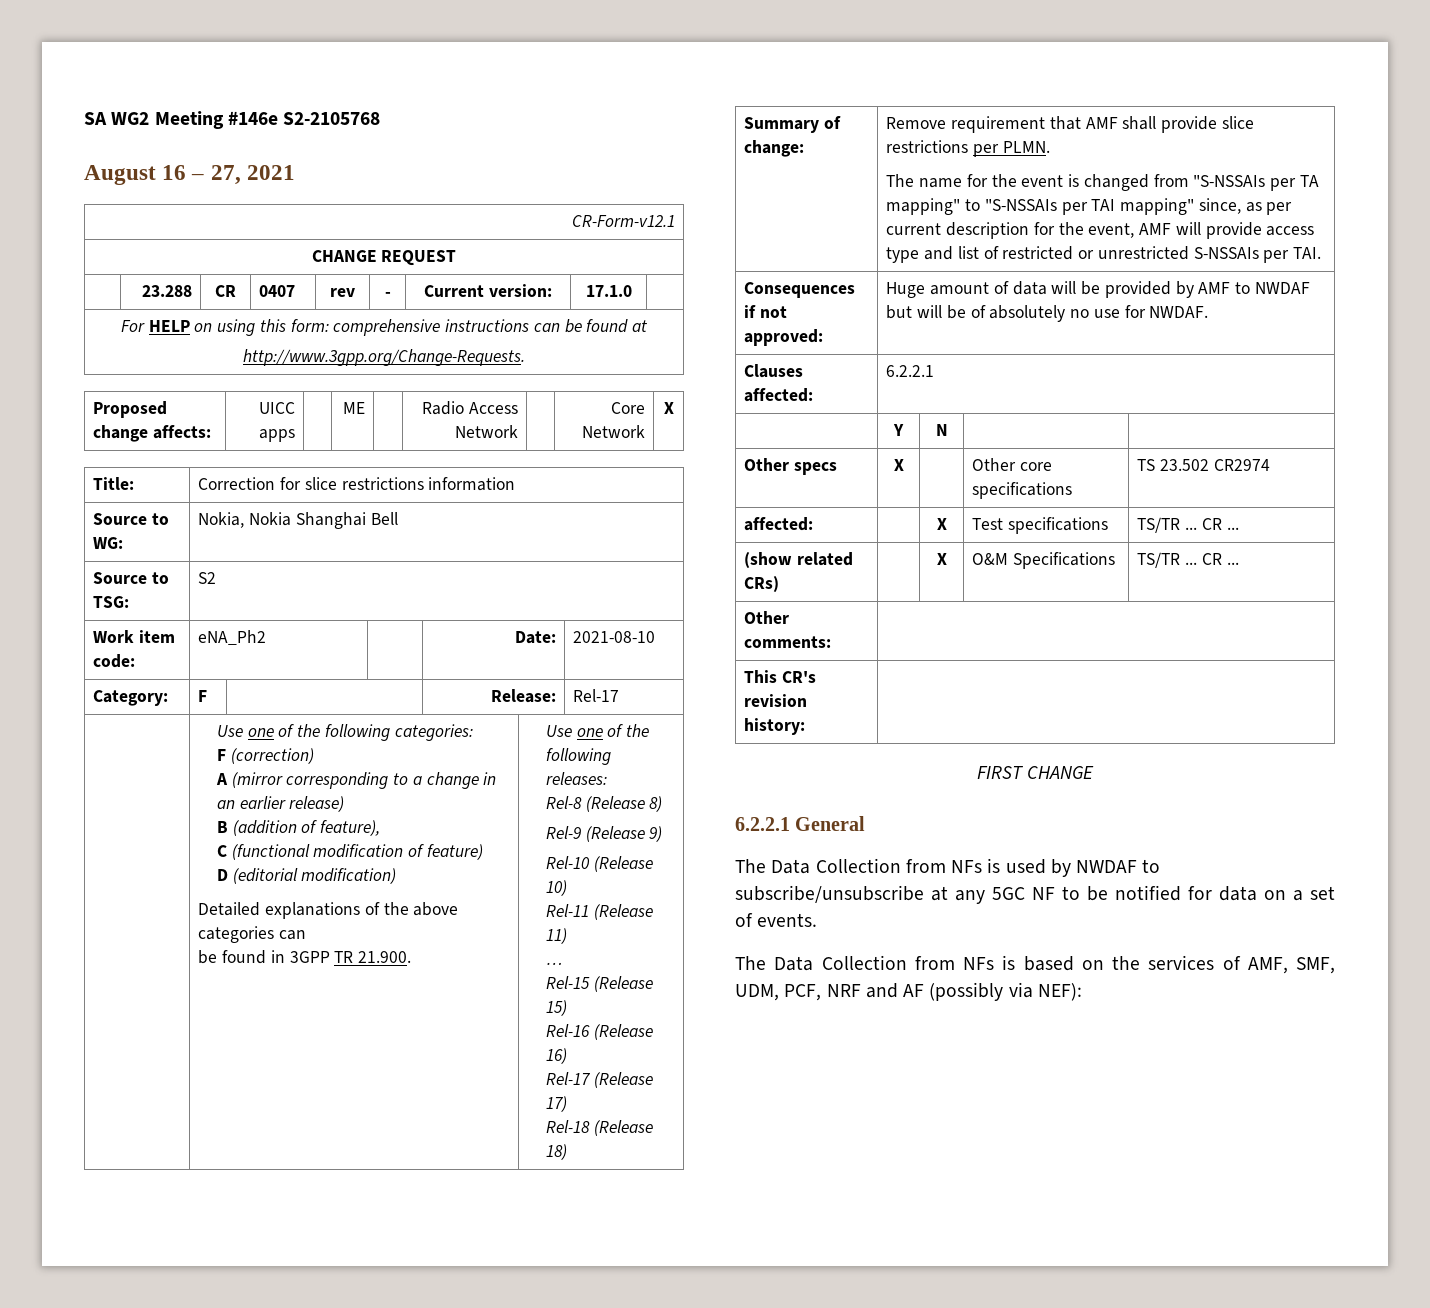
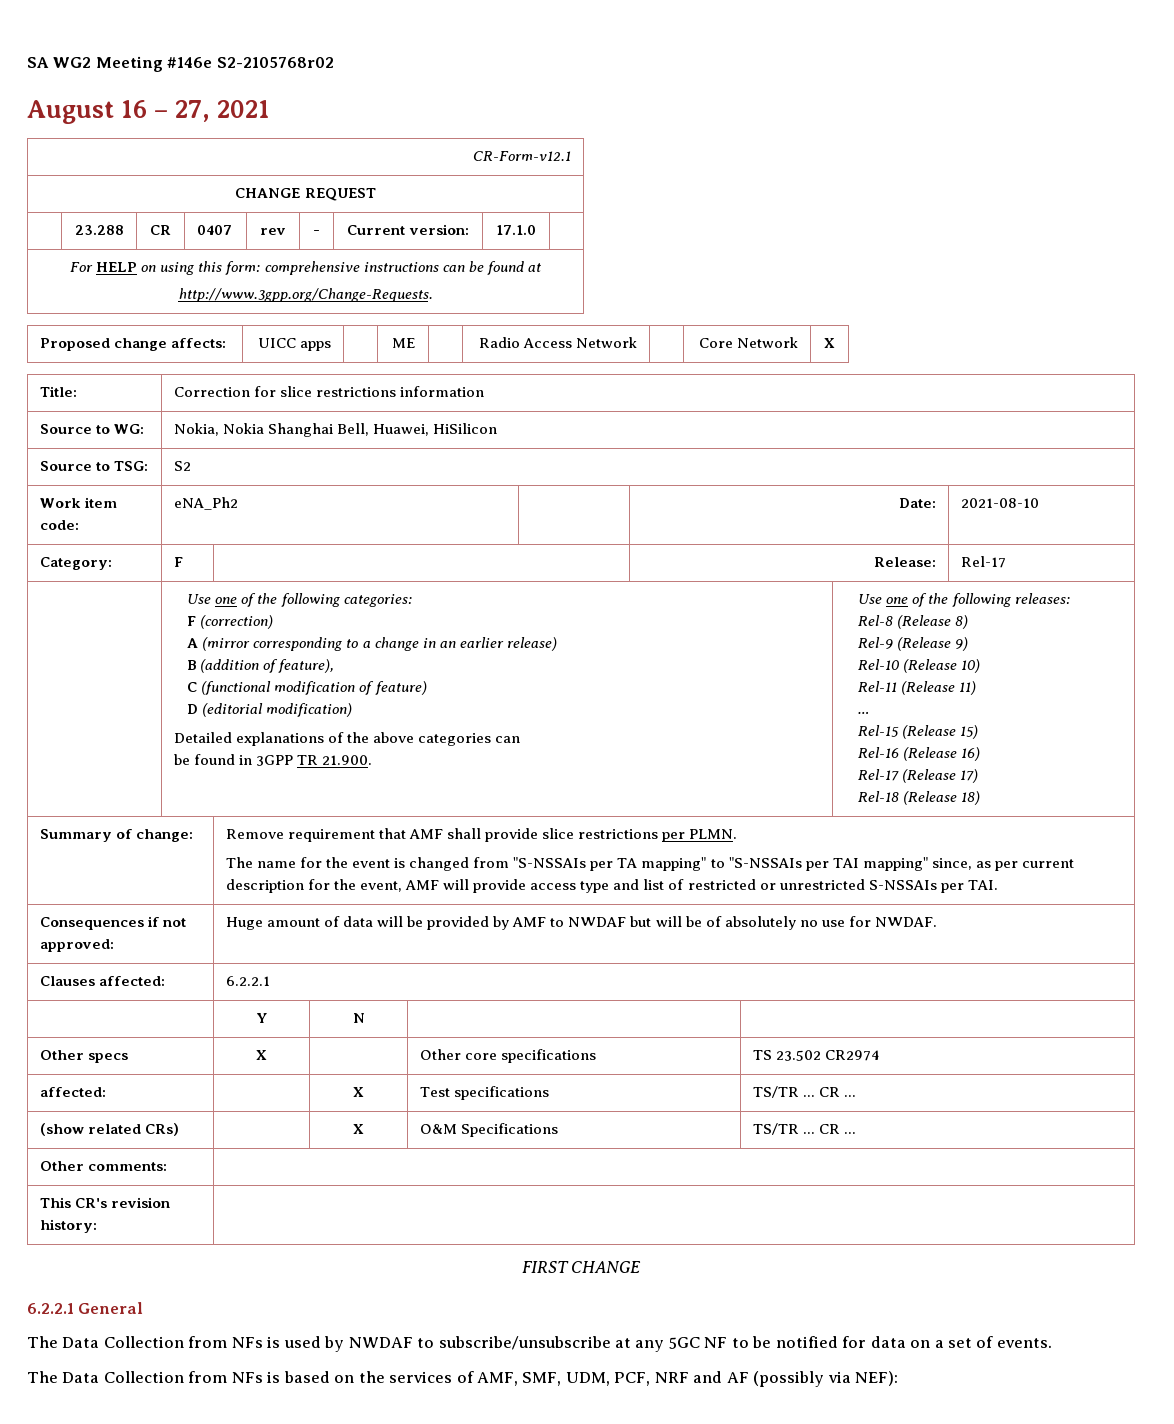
[283,112,381,125] S2-2105768 -> [216,57,334,68] S2-2105768r02
[370,512,398,525] Bell -> [337,423,498,436] Bell, Huawei, HiSilicon

